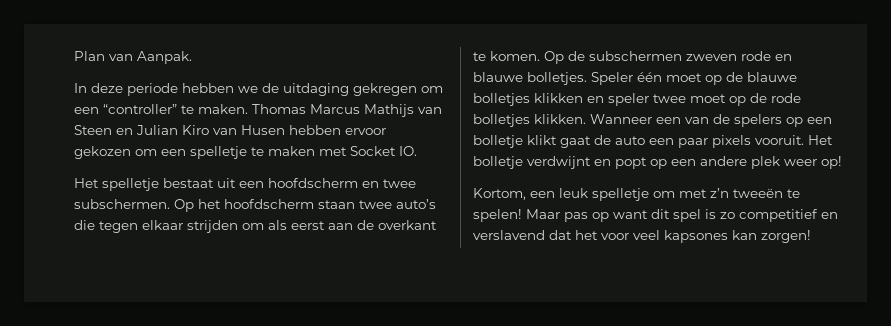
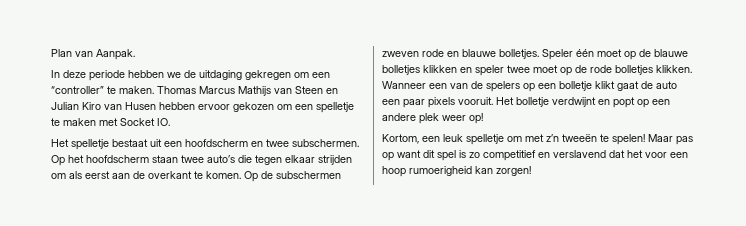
[633,230,728,243] veel kapsones -> [670,152,688,158] [382,166,472,177] een hoop rumoerigheid

